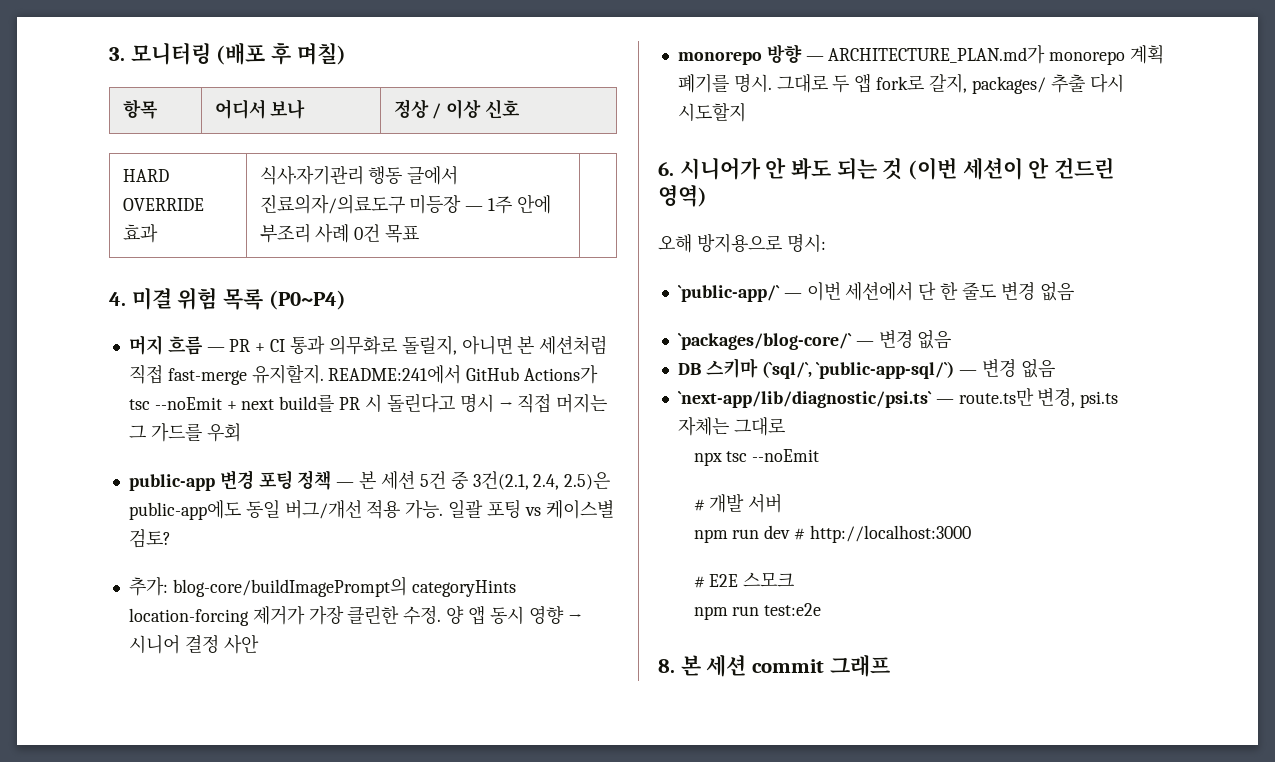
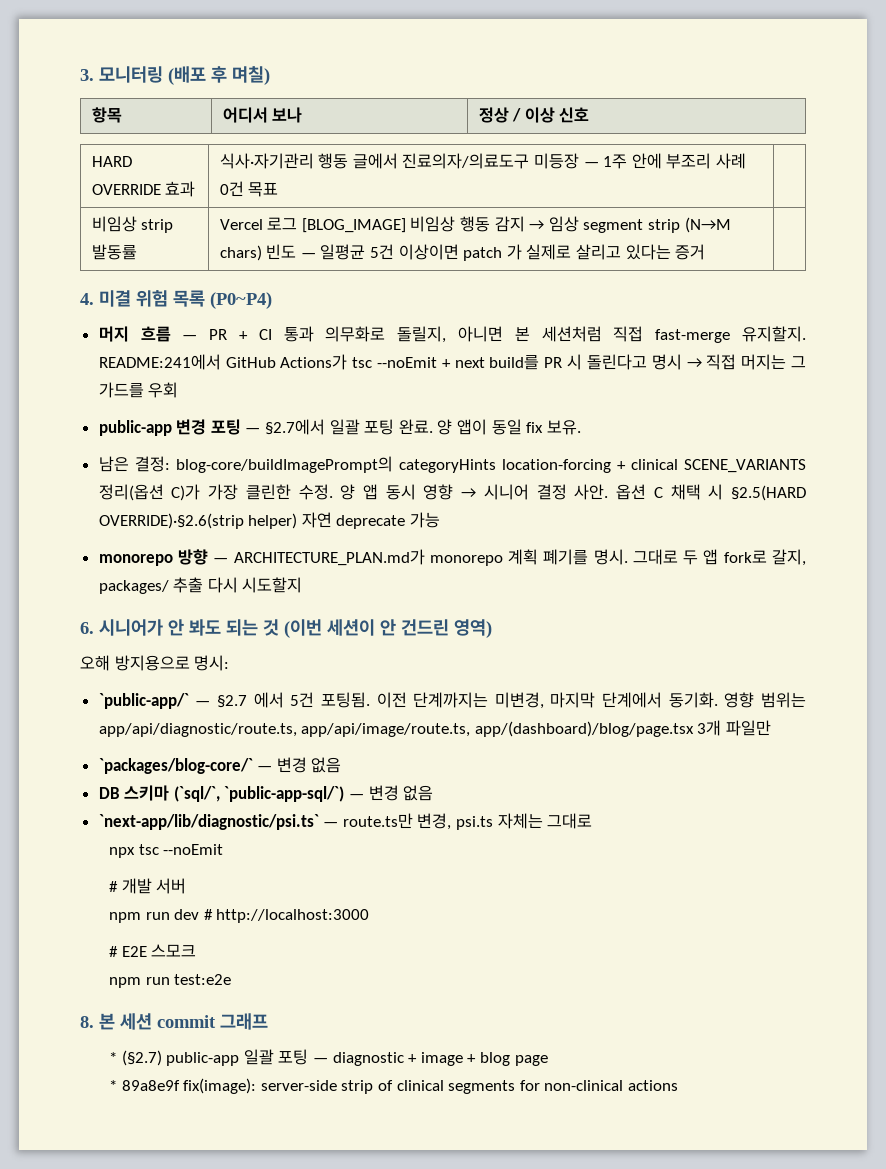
(420, 233) none -> [91,216,174,233] [91,244,137,260] [219,216,731,233] [219,244,706,261] // 비임상 strip 발동률 | Vercel 로그 [BLOG_IMAGE] 비임상 행동 감지 → 임상 segment strip (N→M chars) 빈도 — 일평균 5건 이상이면 patch 가 실제로 살리고 있다는 증거 |
[297,470,611,490] [128,499,614,520] [128,529,171,548] [128,576,516,597] [128,606,305,626] 정책 — 본 세션 5건 중 3건(2.1, 2.4, 2.5)은 public-app에도 동일 버그/개선 적용 가능. 일괄 포팅 vs 케이스별 검토? // 추가: blog-core/buildImagePrompt의 categoryHints location-forcing 제거가 -> [245,419,581,435] [98,456,806,473] [98,484,201,501] — §2.7에서 일괄 포팅 완료. 양 앱이 동일 fix 보유. // 남은 결정: blog-core/buildImagePrompt의 categoryHints location-forcing + clinical SCENE_VARIANTS 정리(옵션 C)가
[223,634,259,654] 사안 -> [574,484,806,501] [98,512,441,529] 사안. 옵션 C 채택 시 §2.5(HARD OVERRIDE)·§2.6(strip helper) 자연 deprecate 가능
[806,282,1074,301] 이번 세션에서 단 한 줄도 변경 없음 -> [216,692,806,709] [98,720,772,737] §2.7 에서 5건 포팅됨. 이전 단계까지는 미변경, 마지막 단계에서 동기화. 영향 범위는 app/api/diagnostic/route.ts, app/api/image/route.ts, app/(dashboard)/blog/page.tsx 3개 파일만
(890, 666) none -> [109,1049,548,1066] [109,1078,678,1094] // * (§2.7) public-app 일괄 포팅 — diagnostic + image + blog page // * 89a8e9f fix(image): server-side strip of clinical segments for non-clinical actions

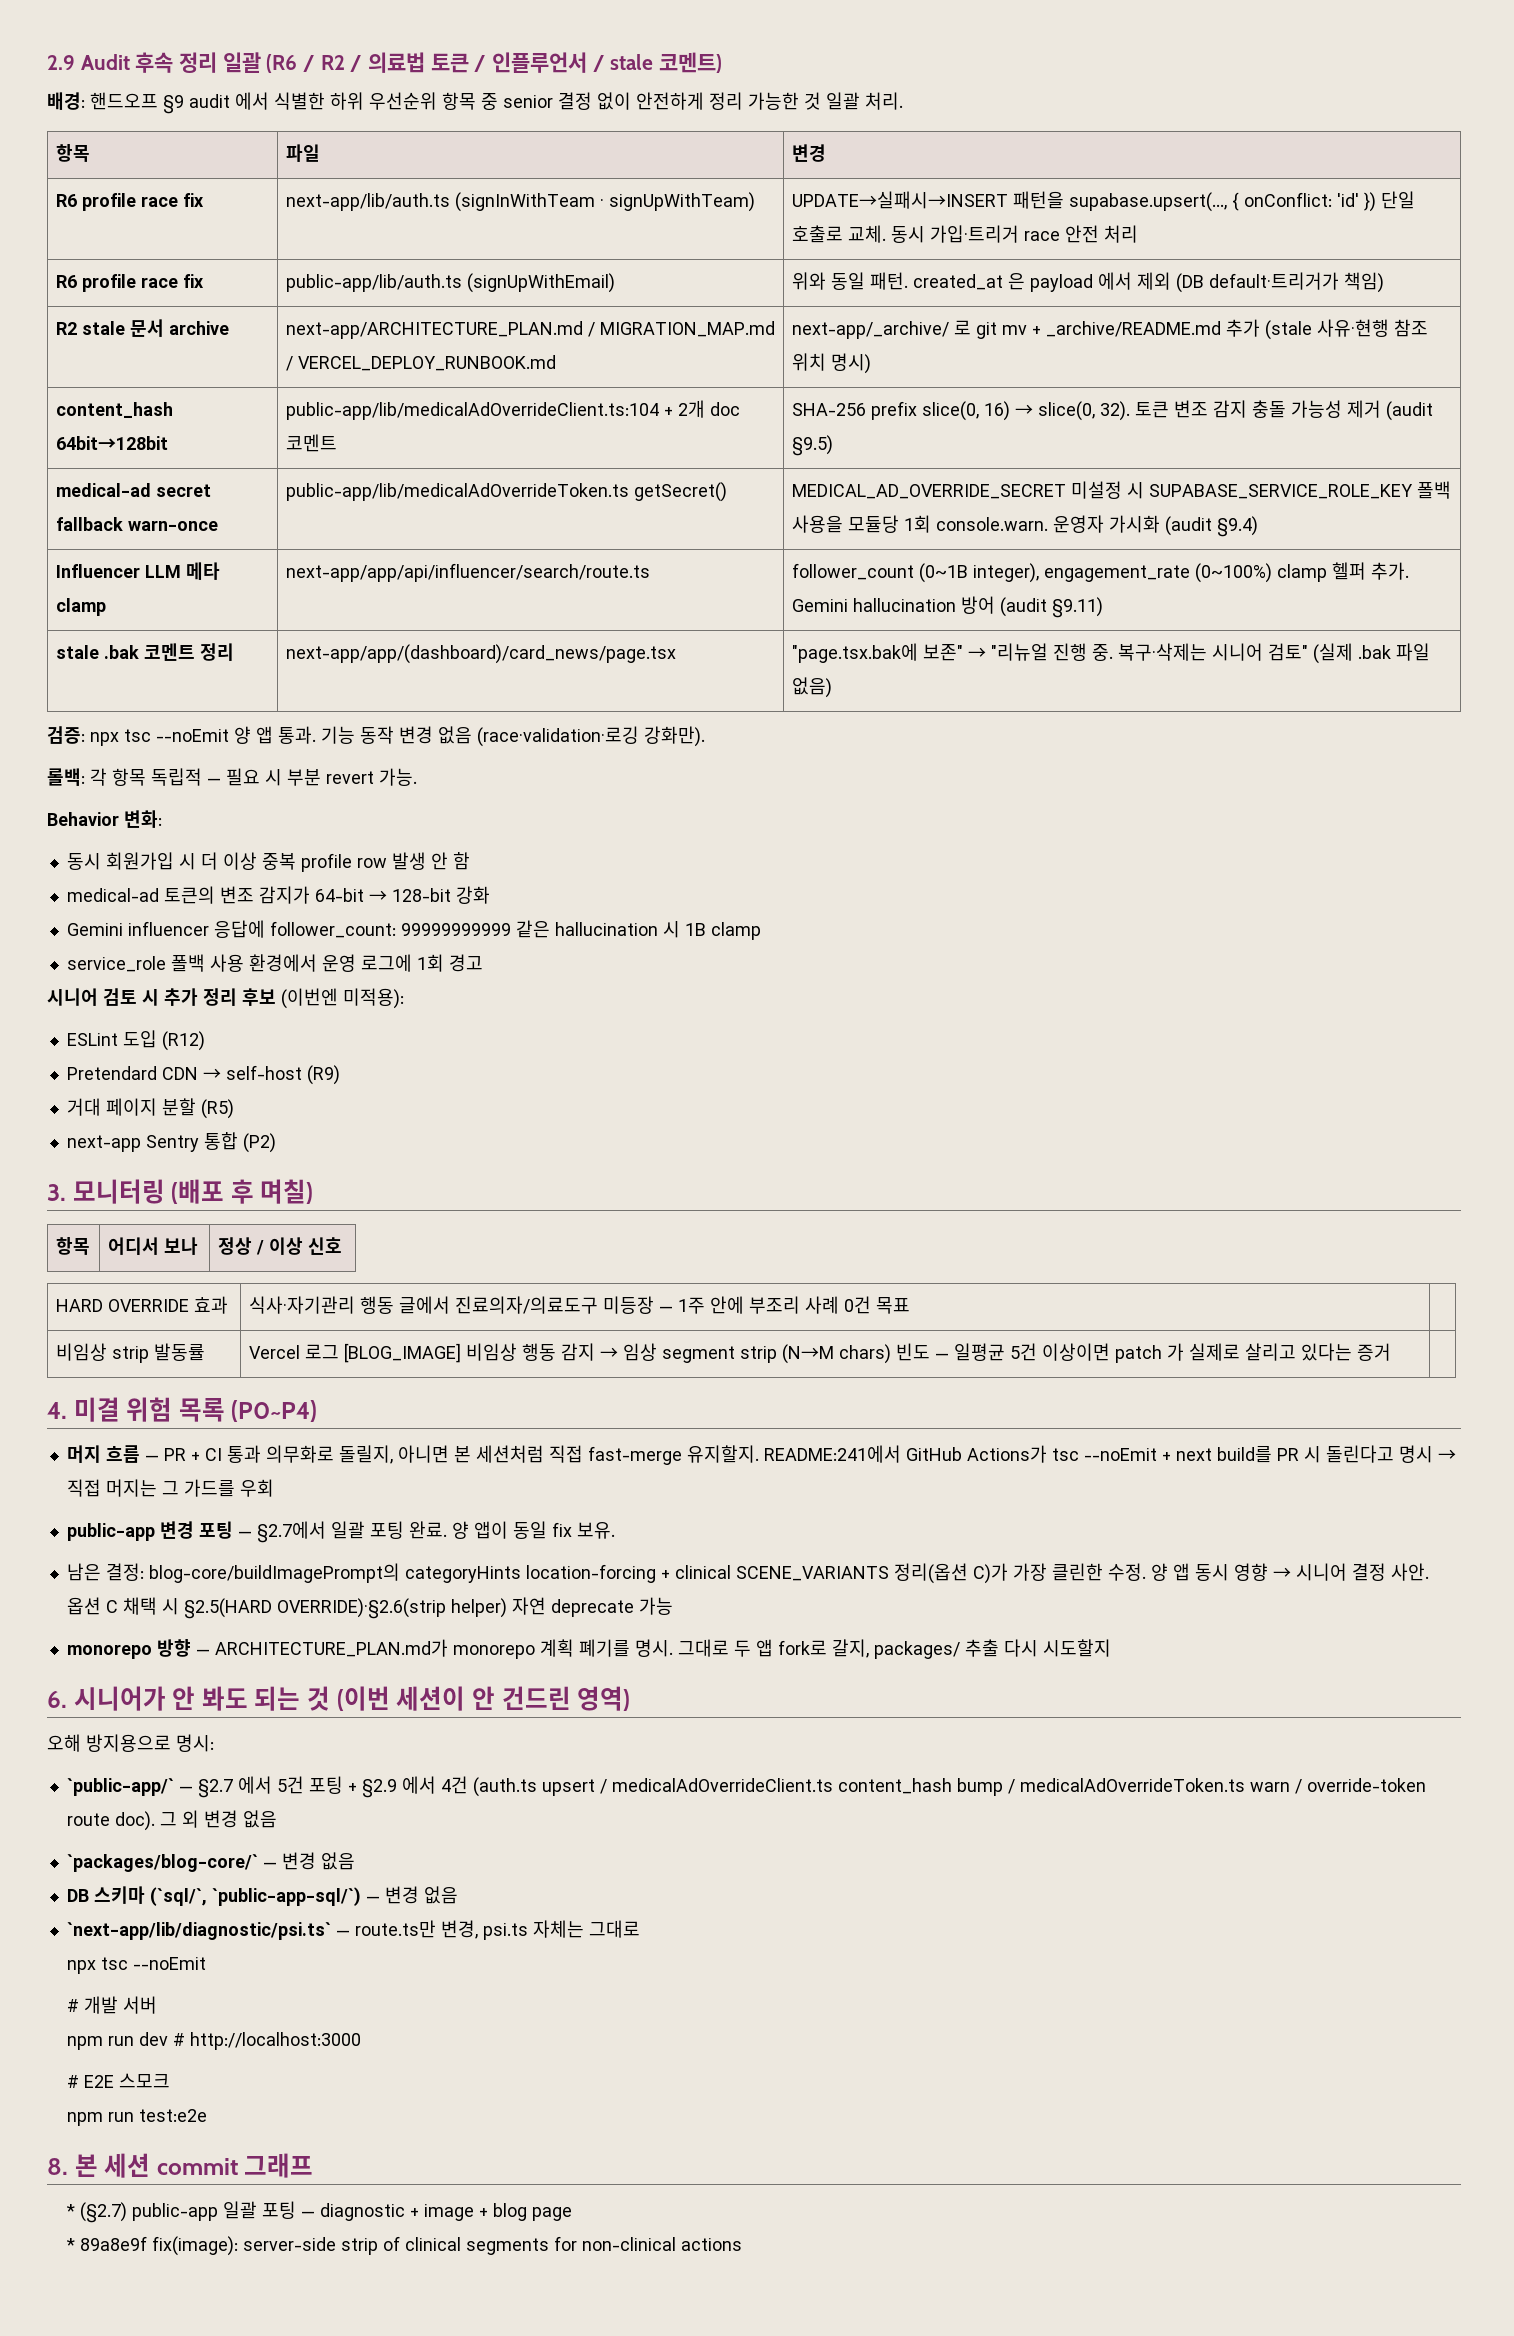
(80, 75) none -> [47,52,723,73] [47,92,903,114] [55,144,90,162] [285,144,320,162] [791,144,826,162] [55,193,204,211] [285,192,755,212] [791,191,1415,212] [791,225,1138,243] [55,274,204,292] [285,273,615,293] [791,272,1384,293] [55,319,229,337] [285,321,775,339] [285,355,556,371] [791,319,1428,340] [791,353,871,374] [55,402,173,418] [55,436,168,450] [285,400,740,420] [285,434,337,452] [791,400,1433,421] [791,435,833,456] [55,483,211,497] [55,517,218,531] [285,482,727,502] [791,481,1451,499] [791,515,1258,537] [55,562,220,580] [55,598,106,616] [285,563,650,582] [791,562,1409,583] [791,596,1103,618] [55,643,234,661] [285,644,676,664] [791,643,1430,664] [791,677,832,698] [47,726,705,747] [47,768,417,786] [47,810,162,828] [66,852,470,872] [66,886,490,904] [66,920,761,940] [66,954,483,972] [47,988,404,1009] [66,1030,205,1051] [66,1065,340,1085] [66,1098,234,1119] [66,1132,276,1153] 2.9 Audit 후속 정리 일괄 (R6 / R2 / 의료법 토큰 / 인플루언서 / stale 코멘트) // 배경: 핸드오프 §9 audit 에서 식별한 하위 우선순위 항목 중 senior 결정 없이 안전하게 정리 가능한 것 일괄 처리. // 항목 | 파일 | 변경 // R6 profile race fix | next-app/lib/auth.ts (signInWithTeam · signUpWithTeam) | UPDATE→실패시→INSERT 패턴을 supabase.upsert(..., { onConflict: 'id' }) 단일 호출로 교체. 동시 가입·트리거 race 안전 처리 // R6 profile race fix | public-app/lib/auth.ts (signUpWithEmail) | 위와 동일 패턴. created_at 은 payload 에서 제외 (DB default·트리거가 책임) // R2 stale 문서 archive | next-app/ARCHITECTURE_PLAN.md / MIGRATION_MAP.md / VERCEL_DEPLOY_RUNBOOK.md | next-app/_archive/ 로 git mv + _archive/README.md 추가 (stale 사유·현행 참조 위치 명시) // content_hash 64bit→128bit | public-app/lib/medicalAdOverrideClient.ts:104 + 2개 doc 코멘트 | SHA-256 prefix slice(0, 16) → slice(0, 32). 토큰 변조 감지 충돌 가능성 제거 (audit §9.5) // medical-ad secret fallback warn-once | public-app/lib/medicalAdOverrideToken.ts getSecret() | MEDICAL_AD_OVERRIDE_SECRET 미설정 시 SUPABASE_SERVICE_ROLE_KEY 폴백 사용을 모듈당 1회 console.warn. 운영자 가시화 (audit §9.4) // Influencer LLM 메타 clamp | next-app/app/api/influencer/search/route.ts | follower_count (0~1B integer), engagement_rate (0~100%) clamp 헬퍼 추가. Gemini hallucination 방어 (audit §9.11) // stale .bak 코멘트 정리 | next-app/app/(dashboard)/card_news/page.tsx | "page.tsx.bak에 보존" → "리뉴얼 진행 중. 복구·삭제는 시니어 검토" (실제 .bak 파일 없음) // 검증: npx tsc --noEmit 양 앱 통과. 기능 동작 변경 없음 (race·validation·로깅 강화만). // 롤백: 각 항목 독립적 — 필요 시 부분 revert 가능. // Behavior 변화: // 동시 회원가입 시 더 이상 중복 profile row 발생 안 함 // medical-ad 토큰의 변조 감지가 64-bit → 128-bit 강화 // Gemini influencer 응답에 follower_count: 99999999999 같은 hallucination 시 1B clamp // service_role 폴백 사용 환경에서 운영 로그에 1회 경고 // 시니어 검토 시 추가 정리 후보 (이번엔 미적용): // ESLint 도입 (R12) // Pretendard CDN → self-host (R9) // 거대 페이지 분할 (R5) // next-app Sentry 통합 (P2) //
[320,692,806,709] [98,720,772,737] 포팅됨. 이전 단계까지는 미변경, 마지막 단계에서 동기화. 영향 범위는 app/api/diagnostic/route.ts, app/api/image/route.ts, app/(dashboard)/blog/page.tsx 3개 파일만 -> [308,1776,1426,1798] [66,1810,277,1831] 포팅 + §2.9 에서 4건 (auth.ts upsert / medicalAdOverrideClient.ts content_hash bump / medicalAdOverrideToken.ts warn / override-token route doc). 그 외 변경 없음

